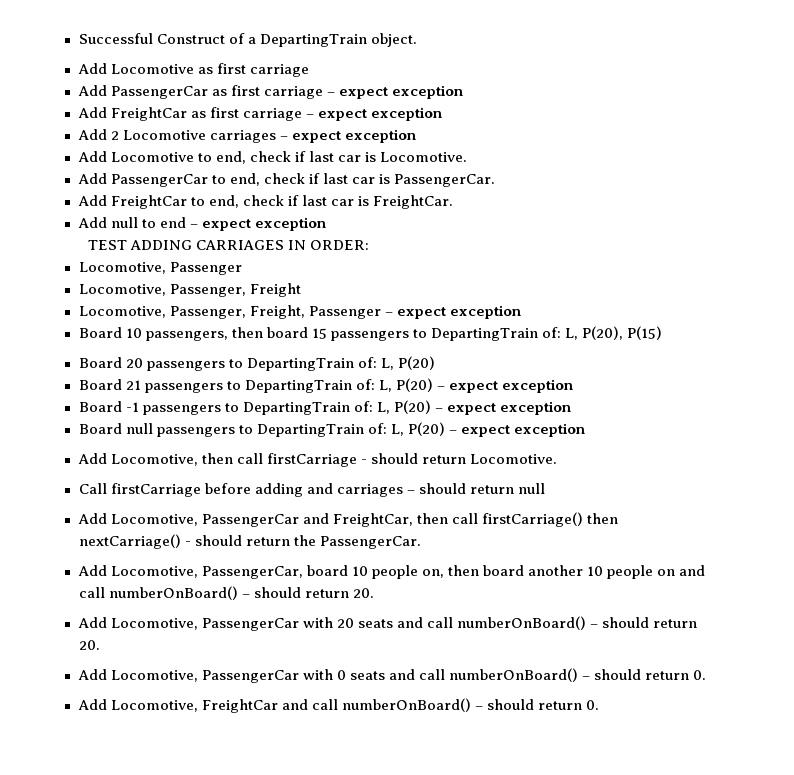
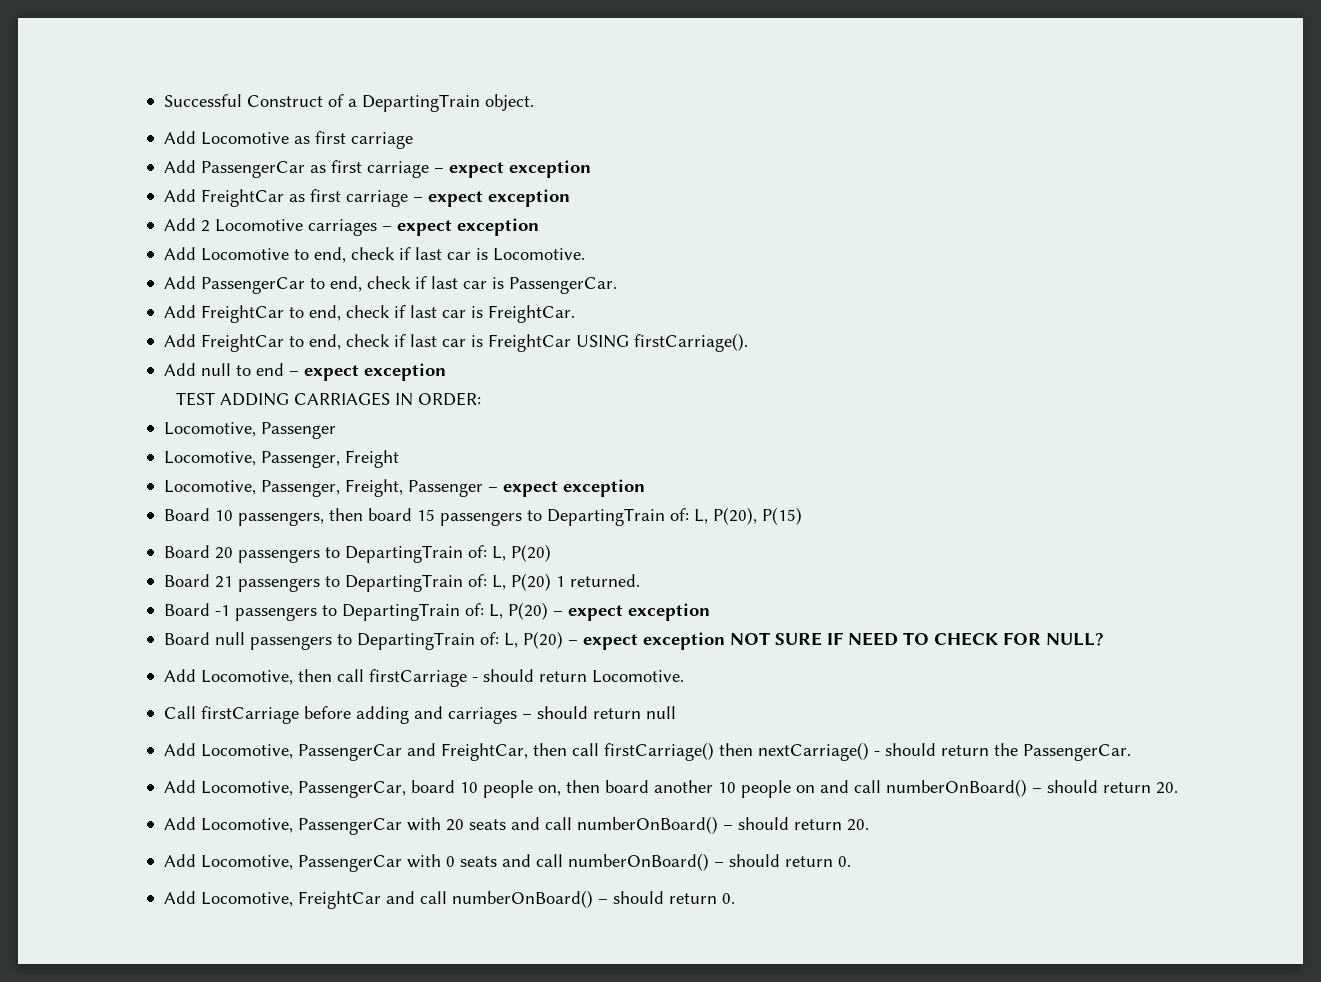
(454, 202) none -> [164,333,749,352] // Add FreightCar to end, check if last car is FreightCar USING firstCarriage().
[437,379,574,393] – expect exception -> [556,574,641,587] 1 returned.
(586, 430) none -> [730,632,1105,646] NOT SURE IF NEED TO CHECK FOR NULL?

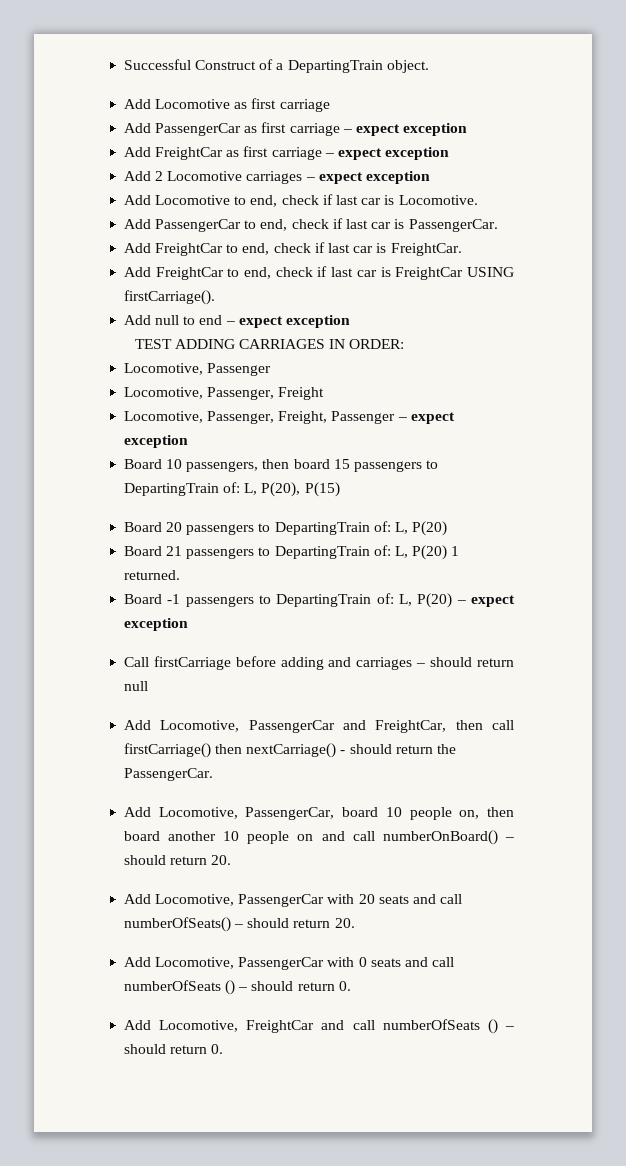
[164,631,1105,650] [164,669,685,687] // Board null passengers to DepartingTrain of: L, P(20) – expect exception NOT SURE IF NEED TO CHECK FOR NULL? // Add Locomotive, then call firstCarriage - should return Locomotive. -> (188, 624) none
[577,816,719,834] numberOnBoard() -> [123,917,231,932] numberOfSeats()
[568,853,710,871] numberOnBoard() -> [123,980,236,995] numberOfSeats ()
[452,890,594,908] numberOnBoard() -> [382,1019,498,1034] numberOfSeats ()

